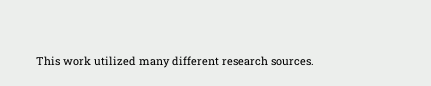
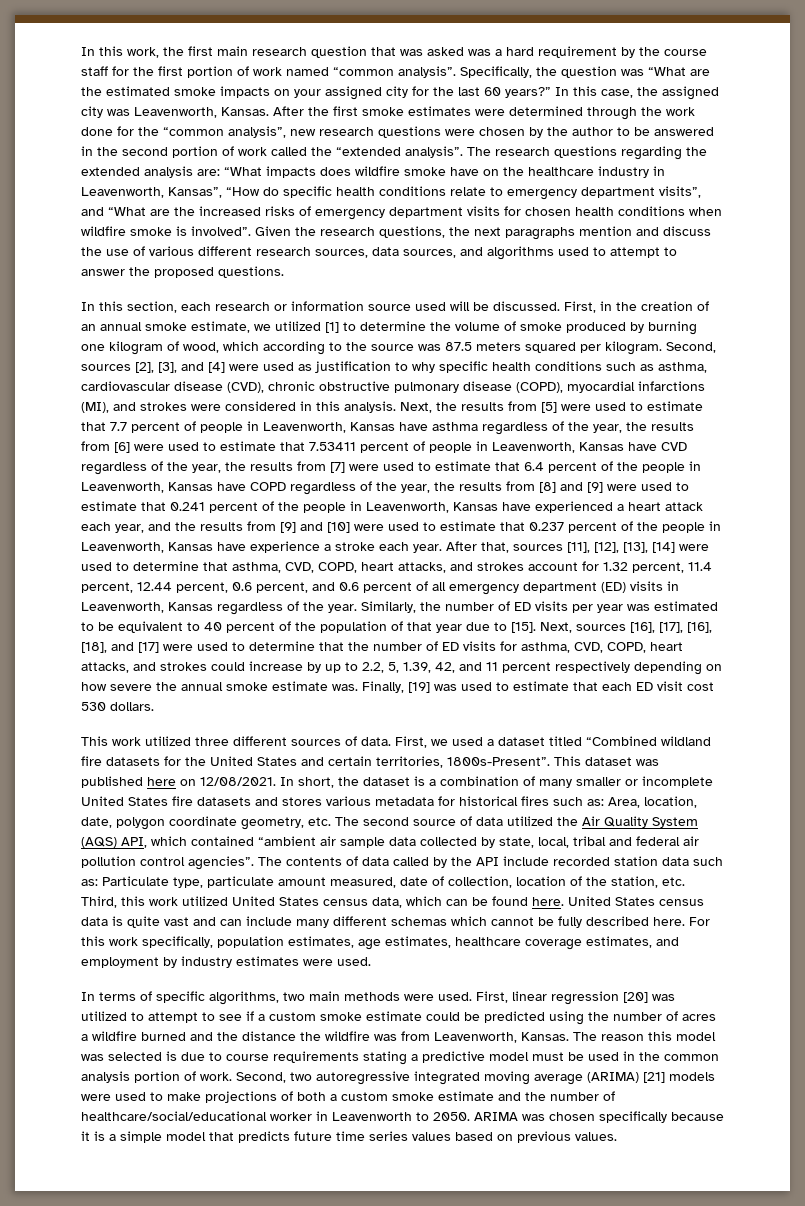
[36,56,314,68] This work utilized many different research sources. -> [81,46,707,58] [81,66,710,78] [81,86,719,100] [81,106,695,120] [81,126,714,138] [81,146,707,160] [81,166,665,178] [81,186,701,200] [81,206,722,220] [81,226,711,240] [81,246,677,260] [81,266,284,278] [81,301,709,313] [81,321,697,335] [81,341,716,355] [81,361,707,373] [81,381,705,393] [81,401,703,413] [81,421,694,435] [81,441,687,453] [81,461,701,475] [81,481,689,495] [81,501,703,513] [81,521,721,533] [81,541,709,553] [81,561,712,573] [81,581,679,595] [81,601,718,615] [81,621,712,633] [81,641,683,653] [81,661,722,675] [81,681,714,693] [81,702,154,711] [81,736,711,748] [81,756,659,768] [81,776,713,788] [81,796,697,808] [81,816,698,830] [81,836,699,848] [81,856,723,870] [81,876,685,888] [81,896,704,908] [81,916,710,928] [81,936,679,950] [81,956,371,968] [81,991,675,1005] [81,1011,716,1025] [81,1031,716,1043] [81,1051,719,1065] [81,1071,715,1085] [81,1091,615,1103] [81,1111,724,1123] [81,1131,617,1143] In this work, the first main research question that was asked was a hard requirement by the course staff for the first portion of work named “common analysis”. Specifically, the question was “What are the estimated smoke impacts on your assigned city for the last 60 years?” In this case, the assigned city was Leavenworth, Kansas. After the first smoke estimates were determined through the work done for the “common analysis”, new research questions were chosen by the author to be answered in the second portion of work called the “extended analysis”. The research questions regarding the extended analysis are: “What impacts does wildfire smoke have on the healthcare industry in Leavenworth, Kansas”, “How do specific health conditions relate to emergency department visits”, and “What are the increased risks of emergency department visits for chosen health conditions when wildfire smoke is involved”. Given the research questions, the next paragraphs mention and discuss the use of various different research sources, data sources, and algorithms used to attempt to answer the proposed questions. // In this section, each research or information source used will be discussed. First, in the creation of an annual smoke estimate, we utilized [1] to determine the volume of smoke produced by burning one kilogram of wood, which according to the source was 87.5 meters squared per kilogram. Second, sources [2], [3], and [4] were used as justification to why specific health conditions such as asthma, cardiovascular disease (CVD), chronic obstructive pulmonary disease (COPD), myocardial infarctions (MI), and strokes were considered in this analysis. Next, the results from [5] were used to estimate that 7.7 percent of people in Leavenworth, Kansas have asthma regardless of the year, the results from [6] were used to estimate that 7.53411 percent of people in Leavenworth, Kansas have CVD regardless of the year, the results from [7] were used to estimate that 6.4 percent of the people in Leavenworth, Kansas have COPD regardless of the year, the results from [8] and [9] were used to estimate that 0.241 percent of the people in Leavenworth, Kansas have experienced a heart attack each year, and the results from [9] and [10] were used to estimate that 0.237 percent of the people in Leavenworth, Kansas have experience a stroke each year. After that, sources [11], [12], [13], [14] were used to determine that asthma, CVD, COPD, heart attacks, and strokes account for 1.32 percent, 11.4 percent, 12.44 percent, 0.6 percent, and 0.6 percent of all emergency department (ED) visits in Leavenworth, Kansas regardless of the year. Similarly, the number of ED visits per year was estimated to be equivalent to 40 percent of the population of that year due to [15]. Next, sources [16], [17], [16], [18], and [17] were used to determine that the number of ED visits for asthma, CVD, COPD, heart attacks, and strokes could increase by up to 2.2, 5, 1.39, 42, and 11 percent respectively depending on how severe the annual smoke estimate was. Finally, [19] was used to estimate that each ED visit cost 530 dollars. // This work utilized three different sources of data. First, we used a dataset titled “Combined wildland fire datasets for the United States and certain territories, 1800s-Present”. This dataset was published here on 12/08/2021. In short, the dataset is a combination of many smaller or incomplete United States fire datasets and stores various metadata for historical fires such as: Area, location, date, polygon coordinate geometry, etc. The second source of data utilized the Air Quality System (AQS) API, which contained “ambient air sample data collected by state, local, tribal and federal air pollution control agencies”. The contents of data called by the API include recorded station data such as: Particulate type, particulate amount measured, date of collection, location of the station, etc. Third, this work utilized United States census data, which can be found here. United States census data is quite vast and can include many different schemas which cannot be fully described here. For this work specifically, population estimates, age estimates, healthcare coverage estimates, and employment by industry estimates were used. // In terms of specific algorithms, two main methods were used. First, linear regression [20] was utilized to attempt to see if a custom smoke estimate could be predicted using the number of acres a wildfire burned and the distance the wildfire was from Leavenworth, Kansas. The reason this model was selected is due to course requirements stating a predictive model must be used in the common analysis portion of work. Second, two autoregressive integrated moving average (ARIMA) [21] models were used to make projections of both a custom smoke estimate and the number of healthcare/social/educational worker in Leavenworth to 2050. ARIMA was chosen specifically because it is a simple model that predicts future time series values based on previous values.

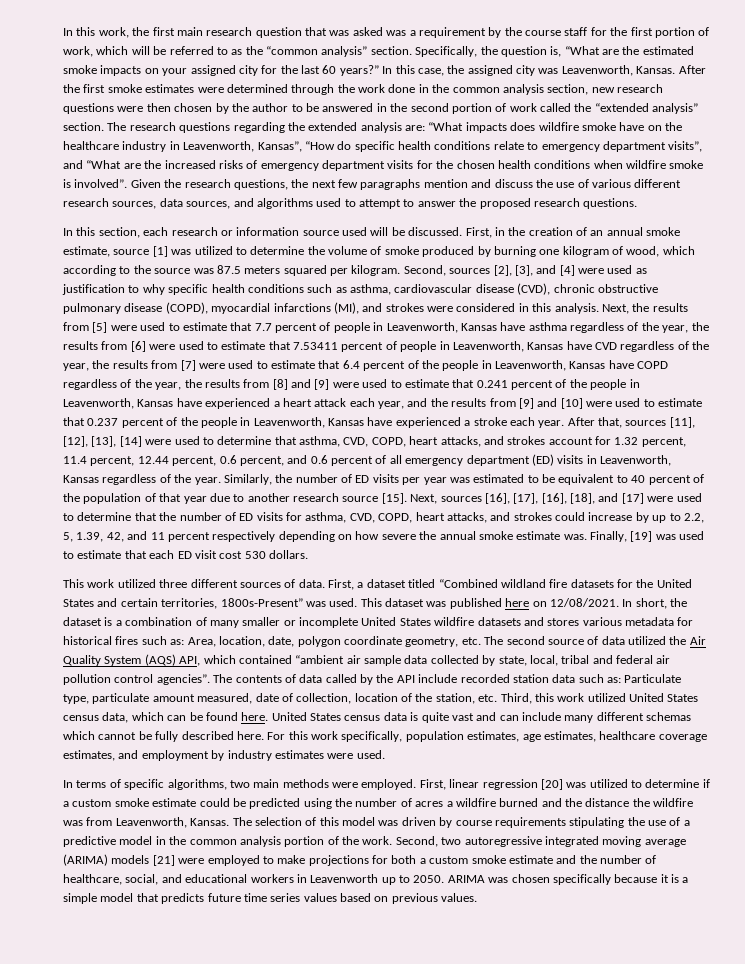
[506,47,534,56] hard -> (416, 33) none
[253,66,456,78] work named “common analysis”. -> [63,46,412,57] work, which will be referred to as the “common analysis” section.
[621,69,644,76] was -> [550,46,562,57] is,
[117,126,286,138] for the “common analysis”, -> [418,84,589,95] in the common analysis section,
(475, 132) none -> [146,103,171,112] then
[405,146,463,158] analysis”. -> [652,103,699,114] [63,122,104,131] analysis” section.
(521, 211) none -> [436,160,454,169] the
(501, 231) none -> [338,179,358,188] few
(214, 272) none -> [533,198,580,207] research
[254,321,339,333] we utilized [1] -> [113,246,233,257] source [1] was utilized
[250,541,320,553] experience -> [395,417,461,428] experienced
(507, 626) none -> [247,493,379,502] another research source
[431,737,483,746] we used -> (354, 584) none
[447,757,550,766] 1800s-Present”. -> [220,598,358,607] 1800s-Present” was used.
[172,796,193,806] fire -> [434,617,475,626] wildfire
[438,992,472,1001] used. -> [361,779,417,790] employed.
[148,1012,242,1023] attempt to see -> [645,779,700,788] determine
[601,1034,644,1041] reason -> [254,817,317,826] selection of
[108,1051,619,1065] selected is due to course requirements stating a predictive model must be used -> [401,817,690,828] [63,836,153,847] driven by course requirements stipulating the use of a predictive model
(196, 1076) none -> [342,836,359,845] the
[643,1072,715,1083] [81,1092,146,1101] [21] models were used -> [111,855,260,866] models [21] were employed
[281,1091,293,1101] of -> [372,855,388,864] for
[81,1111,312,1121] healthcare/social/educational worker -> [63,874,294,885] healthcare, social, and educational workers
(412, 1116) none -> [381,877,396,885] up

